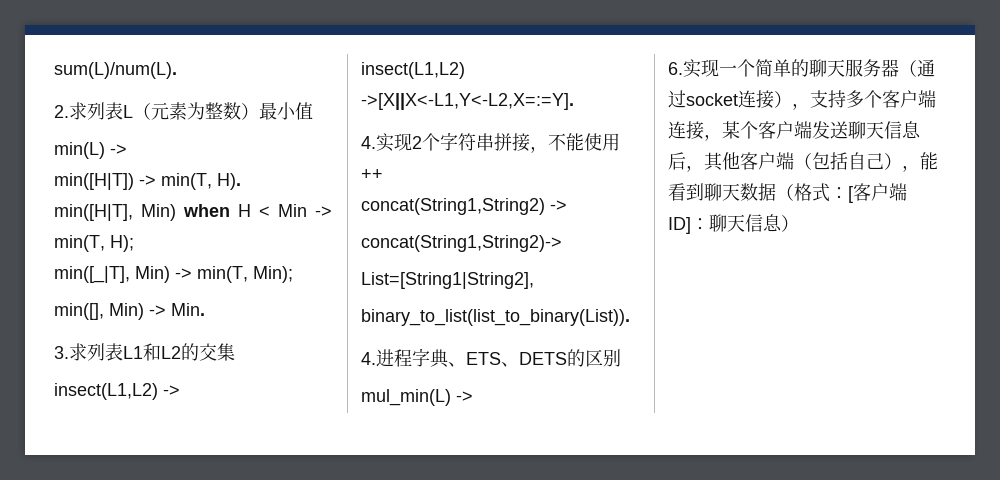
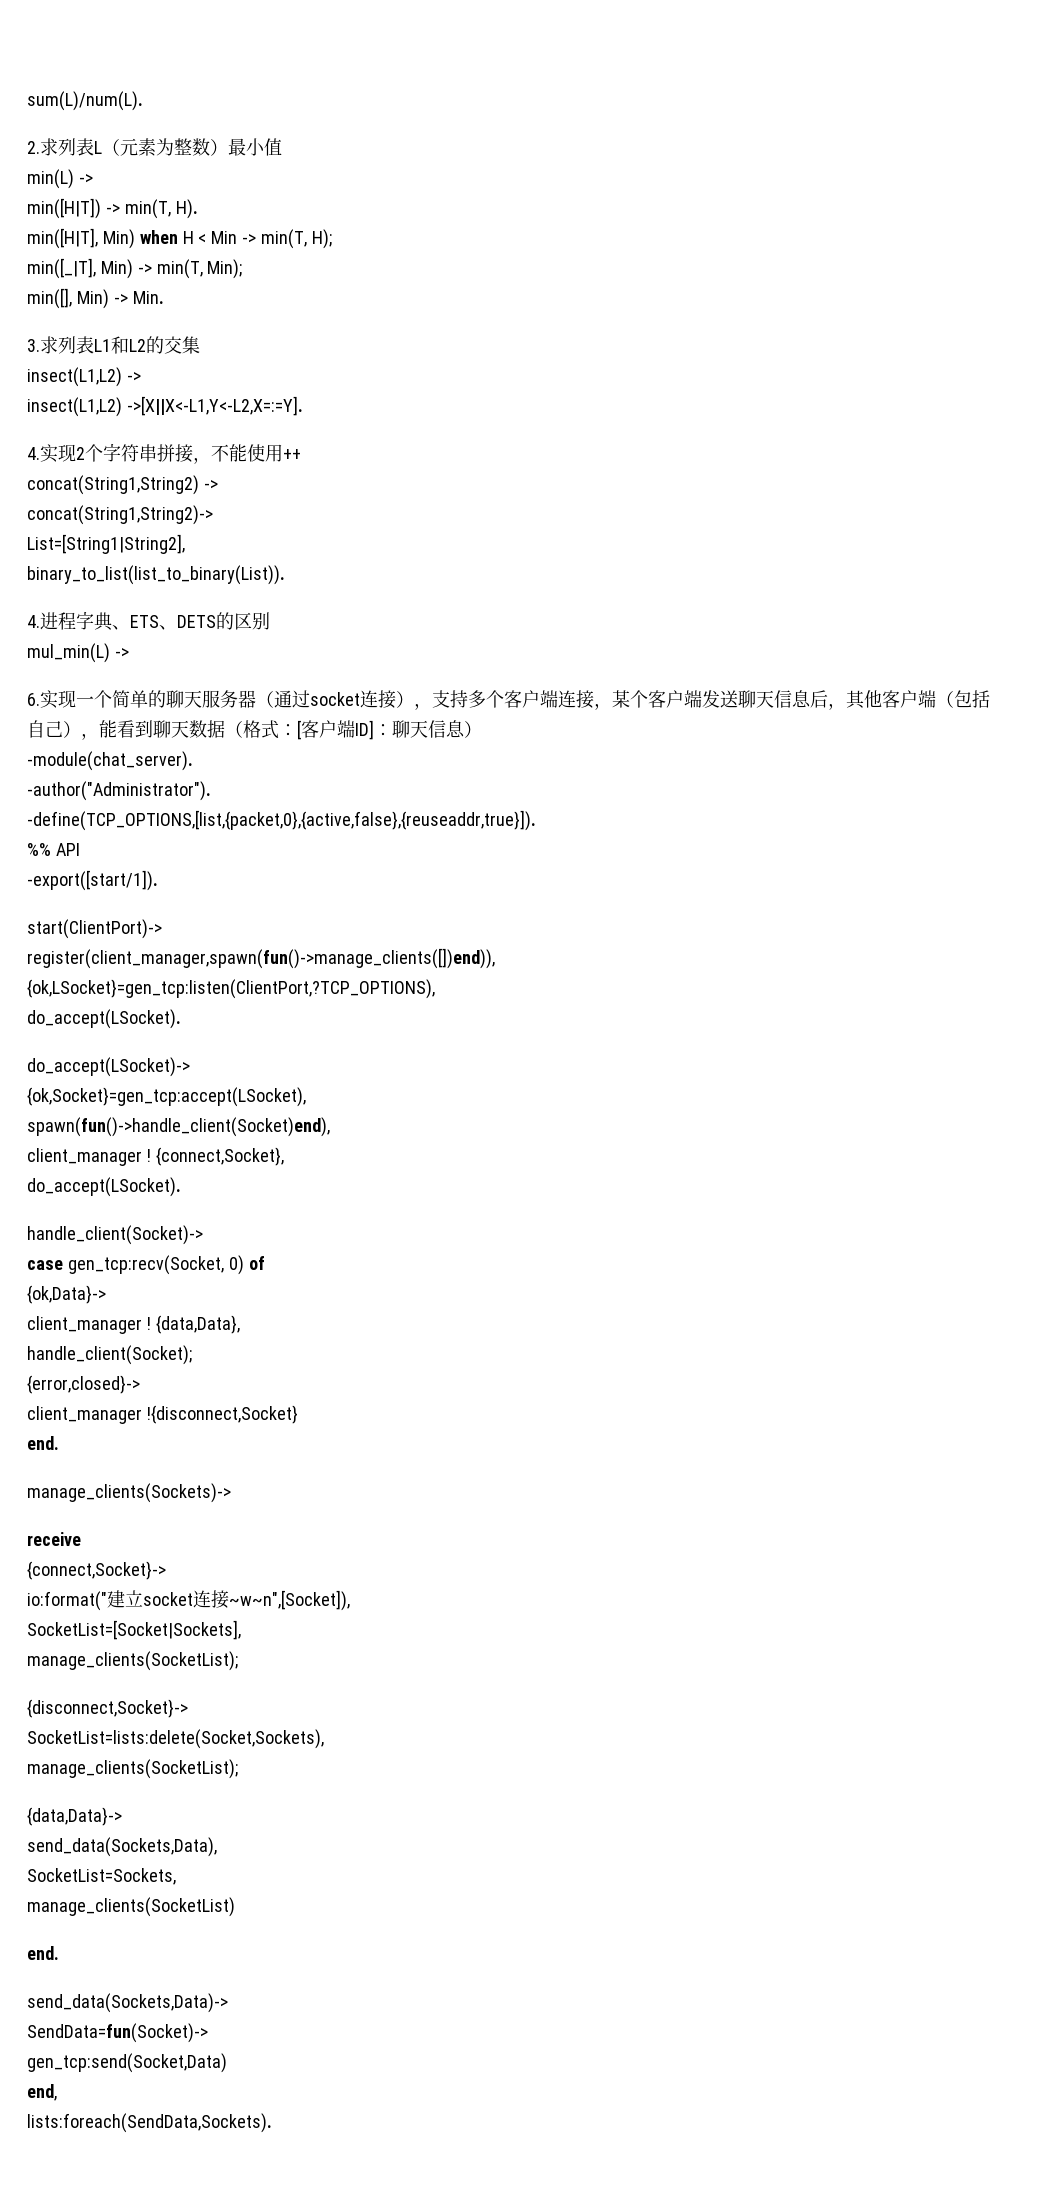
(799, 223) none -> [27,751,193,771] [27,781,211,801] [27,810,536,831] [27,843,80,856] [27,870,158,891] [27,919,162,939] [27,948,495,969] [27,979,435,999] [27,1009,181,1029] [27,1057,190,1077] [27,1087,306,1107] [27,1117,330,1137] [27,1147,284,1166] [27,1177,181,1197] [27,1225,203,1245] [27,1255,265,1275] [27,1285,106,1304] [27,1315,240,1334] [27,1345,192,1365] [27,1375,140,1394] [27,1405,298,1424] [27,1436,59,1450] [27,1483,231,1503] [27,1532,81,1546] [27,1561,166,1580] [27,1590,350,1611] [27,1620,241,1640] [27,1651,238,1671] [27,1699,188,1718] [27,1729,324,1749] [27,1759,238,1779] [27,1807,122,1826] [27,1837,217,1857] [27,1868,176,1885] [27,1897,235,1917] [27,1946,59,1960] [27,1993,228,2013] [27,2023,208,2043] [27,2053,227,2073] [27,2084,57,2101] [27,2113,272,2133] // -module(chat_server). // -author("Administrator"). // -define(TCP_OPTIONS,[list,{packet,0},{active,false},{reuseaddr,true}]). // %% API // -export([start/1]). // start(ClientPort)-> // register(client_manager,spawn(fun()->manage_clients([])end)), // {ok,LSocket}=gen_tcp:listen(ClientPort,?TCP_OPTIONS), // do_accept(LSocket). // do_accept(LSocket)-> // {ok,Socket}=gen_tcp:accept(LSocket), // spawn(fun()->handle_client(Socket)end), // client_manager ! {connect,Socket}, // do_accept(LSocket). // handle_client(Socket)-> // case gen_tcp:recv(Socket, 0) of // {ok,Data}-> // client_manager ! {data,Data}, // handle_client(Socket); // {error,closed}-> // client_manager !{disconnect,Socket} // end. // manage_clients(Sockets)-> // receive // {connect,Socket}-> // io:format("建立socket连接~w~n",[Socket]), // SocketList=[Socket|Sockets], // manage_clients(SocketList); // {disconnect,Socket}-> // SocketList=lists:delete(Socket,Sockets), // manage_clients(SocketList); // {data,Data}-> // send_data(Sockets,Data), // SocketList=Sockets, // manage_clients(SocketList) // end. // send_data(Sockets,Data)-> // SendData=fun(Socket)-> // gen_tcp:send(Socket,Data) // end, // lists:foreach(SendData,Sockets).

